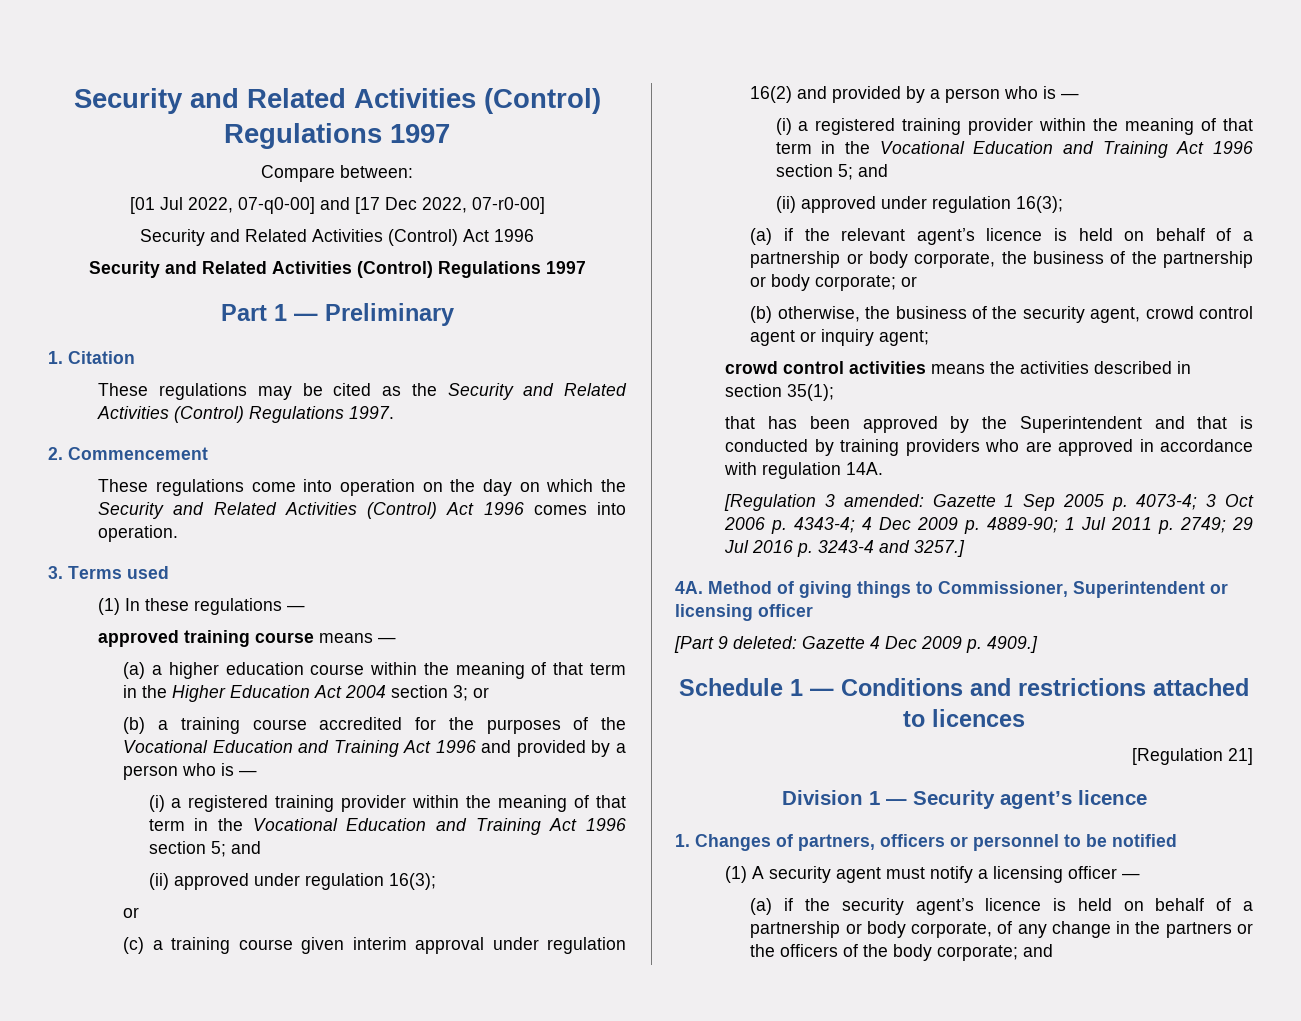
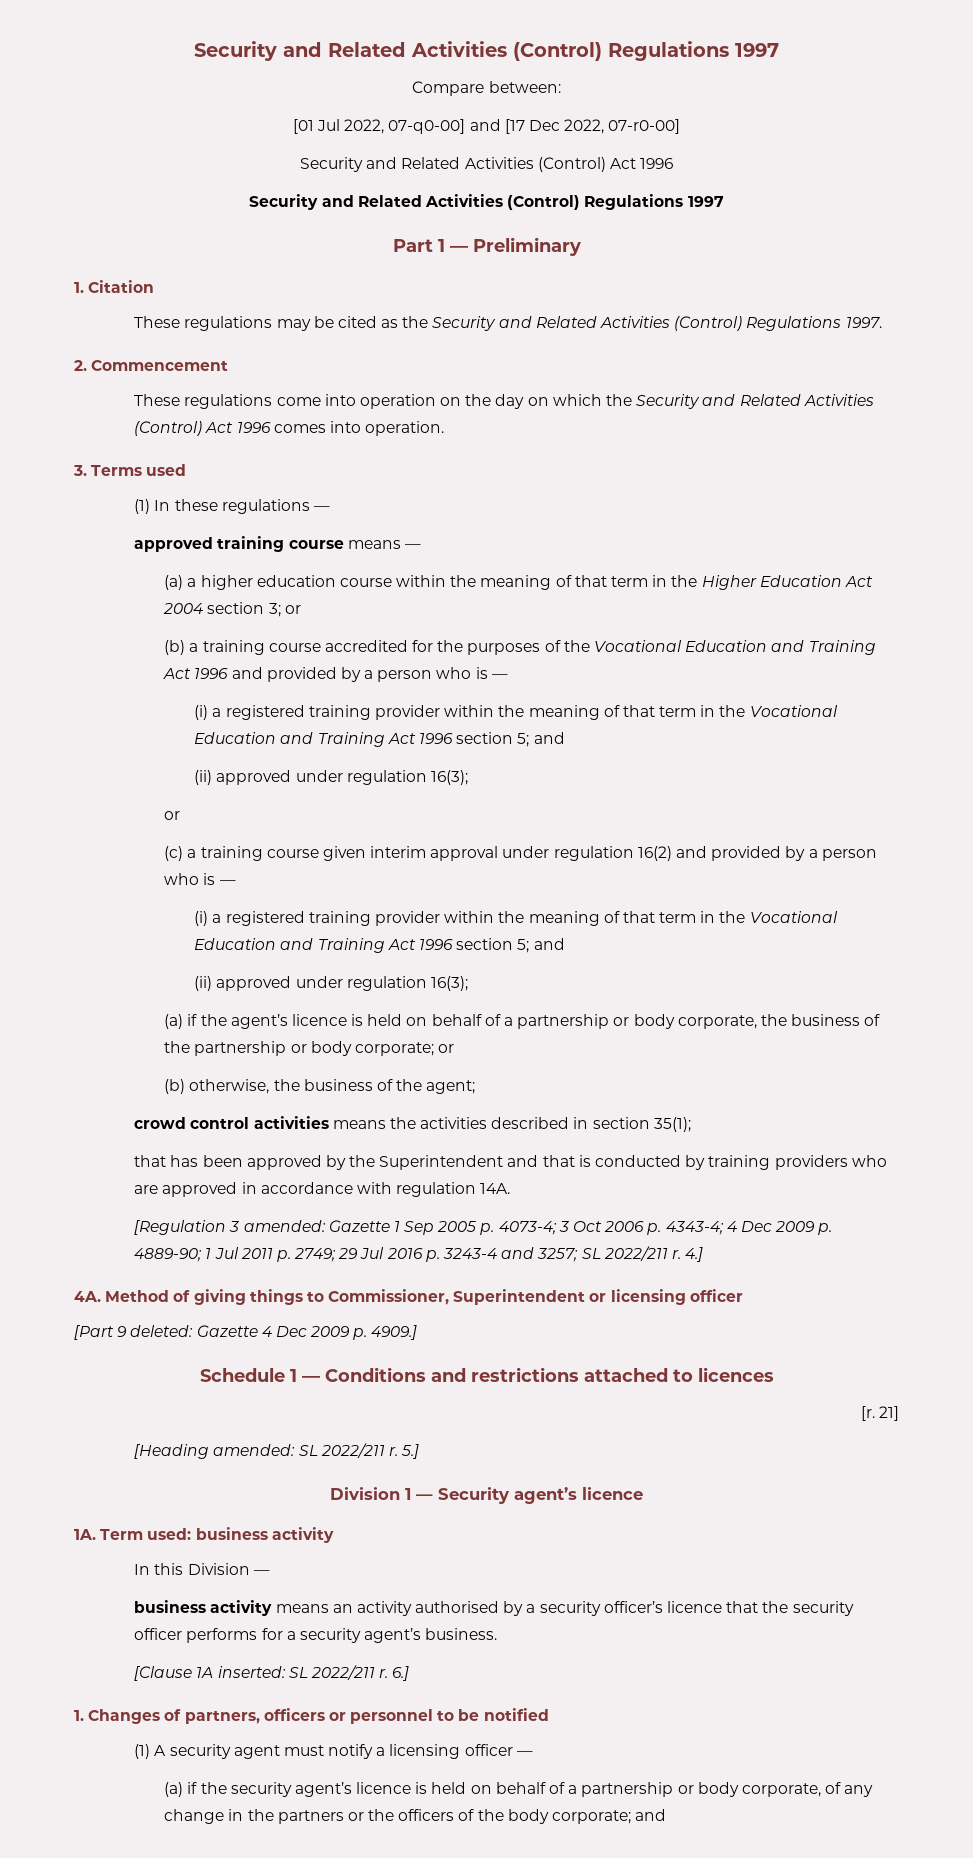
[841,228,906,241] relevant -> (227, 1020) none
[1022,306,1253,323] [750,329,875,346] security agent, crowd control agent or inquiry -> (423, 1085) none
[914,540,966,557] 3257.] -> [537,1246,704,1262] 3257; SL 2022/211 r. 4.]
[1132,748,1223,765] [Regulation -> [860,1406,875,1421] [r.
(1253, 756) none -> [134,1443,420,1459] // [Heading amended: SL 2022/211 r. 5.]
(1147, 797) none -> [74,1527,334,1543] [134,1563,270,1575] [134,1600,854,1616] [134,1628,498,1643] [134,1665,410,1681] // 1A. Term used: business activity // In this Division — // business activity means an activity authorised by a security officer’s licence that the security officer performs for a security agent’s business. // [Clause 1A inserted: SL 2022/211 r. 6.]

